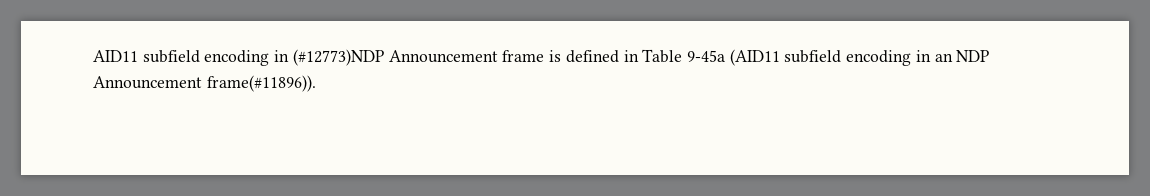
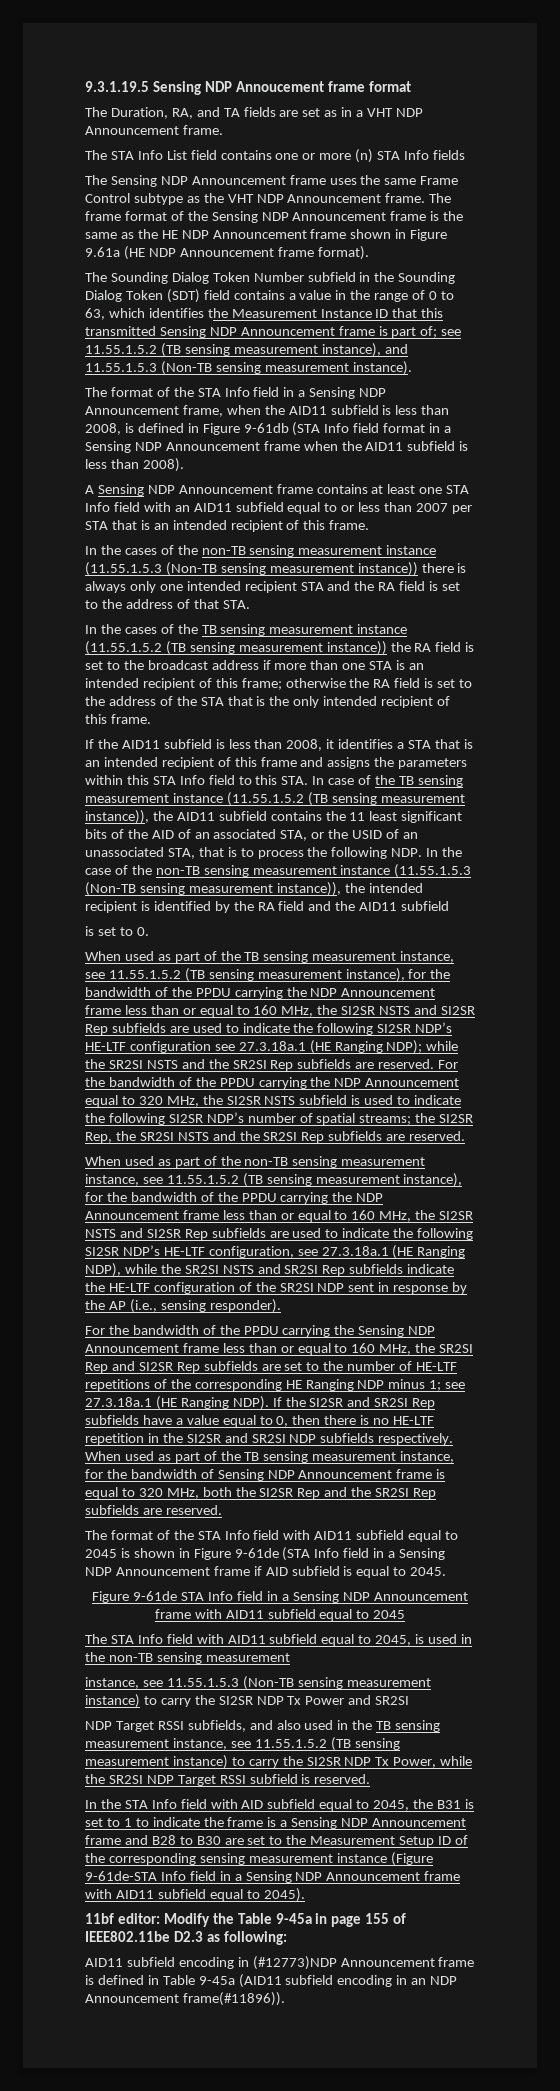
(93, 56) none -> [85,81,411,95] [85,107,423,119] [85,125,223,135] [85,149,465,163] [85,175,459,187] [85,193,452,205] [85,211,464,223] [85,229,448,241] [85,246,369,260] [85,272,456,284] [85,289,454,303] [85,308,444,320] [85,326,462,338] [85,343,408,357] [85,361,412,375] [85,387,387,399] [85,405,450,417] [85,422,452,436] [85,441,469,453] [85,458,184,472] [85,484,470,496] [85,502,472,514] [85,520,370,532] [85,545,437,557] [85,562,467,576] [85,581,461,593] [85,599,250,609] [85,624,408,636] [85,641,475,655] [85,660,425,670] [85,678,473,690] [85,696,451,708] [85,714,151,724] [85,739,473,751] [85,757,468,769] [85,775,463,787] [85,792,465,806] [85,810,463,824] [85,829,418,841] [85,847,463,859] [85,864,472,878] [85,882,423,896] [85,901,450,913] [85,926,149,936] [85,951,455,963] [85,968,451,982] [85,987,436,999] [85,1005,475,1017] [85,1022,453,1035] [85,1040,459,1054] [85,1059,459,1071] [85,1077,460,1089] [85,1095,462,1107] [85,1112,474,1125] [85,1131,466,1143] [85,1156,426,1168] [85,1173,463,1187] [85,1192,384,1204] [85,1210,474,1222] [85,1228,474,1240] [85,1245,466,1259] [85,1263,455,1277] [85,1282,468,1294] [85,1299,281,1313] [85,1325,436,1337] [85,1343,474,1355] [85,1361,458,1373] [85,1379,466,1391] [85,1396,436,1410] [85,1415,435,1427] [85,1433,454,1445] [85,1451,455,1463] [85,1469,446,1481] [85,1487,437,1499] [85,1505,222,1515] [85,1530,459,1542] [85,1547,446,1561] [85,1566,447,1578] [92,1591,468,1603] [154,1609,406,1621] [85,1634,472,1646] [85,1652,290,1664] [85,1676,431,1690] [85,1694,410,1708] [85,1720,441,1732] [85,1737,400,1751] [85,1755,473,1769] [85,1774,371,1786] [85,1799,474,1811] [85,1817,467,1829] [85,1835,468,1847] [85,1852,433,1866] [85,1871,461,1883] [85,1888,305,1902] [85,1913,407,1927] [85,1931,287,1945] 9.3.1.19.5 Sensing NDP Annoucement frame format // The Duration, RA, and TA fields are set as in a VHT NDP Announcement frame. // The STA Info List field contains one or more (n) STA Info fields // The Sensing NDP Announcement frame uses the same Frame Control subtype as the VHT NDP Announcement frame. The frame format of the Sensing NDP Announcement frame is the same as the HE NDP Announcement frame shown in Figure 9.61a (HE NDP Announcement frame format). // The Sounding Dialog Token Number subfield in the Sounding Dialog Token (SDT) field contains a value in the range of 0 to 63, which identifies the Measurement Instance ID that this transmitted Sensing NDP Announcement frame is part of; see 11.55.1.5.2 (TB sensing measurement instance), and 11.55.1.5.3 (Non-TB sensing measurement instance). // The format of the STA Info field in a Sensing NDP Announcement frame, when the AID11 subfield is less than 2008, is defined in Figure 9-61db (STA Info field format in a Sensing NDP Announcement frame when the AID11 subfield is less than 2008). // A Sensing NDP Announcement frame contains at least one STA Info field with an AID11 subfield equal to or less than 2007 per STA that is an intended recipient of this frame. // In the cases of the non-TB sensing measurement instance (11.55.1.5.3 (Non-TB sensing measurement instance)) there is always only one intended recipient STA and the RA field is set to the address of that STA. // In the cases of the TB sensing measurement instance (11.55.1.5.2 (TB sensing measurement instance)) the RA field is set to the broadcast address if more than one STA is an intended recipient of this frame; otherwise the RA field is set to the address of the STA that is the only intended recipient of this frame. // If the AID11 subfield is less than 2008, it identifies a STA that is an intended recipient of this frame and assigns the parameters within this STA Info field to this STA. In case of the TB sensing measurement instance (11.55.1.5.2 (TB sensing measurement instance)), the AID11 subfield contains the 11 least significant bits of the AID of an associated STA, or the USID of an unassociated STA, that is to process the following NDP. In the case of the non-TB sensing measurement instance (11.55.1.5.3 (Non-TB sensing measurement instance)), the intended recipient is identified by the RA field and the AID11 subfield // is set to 0. // When used as part of the TB sensing measurement instance, see 11.55.1.5.2 (TB sensing measurement instance), for the bandwidth of the PPDU carrying the NDP Announcement frame less than or equal to 160 MHz, the SI2SR NSTS and SI2SR Rep subfields are used to indicate the following SI2SR NDP’s HE-LTF configuration see 27.3.18a.1 (HE Ranging NDP); while the SR2SI NSTS and the SR2SI Rep subfields are reserved. For the bandwidth of the PPDU carrying the NDP Announcement equal to 320 MHz, the SI2SR NSTS subfield is used to indicate the following SI2SR NDP’s number of spatial streams; the SI2SR Rep, the SR2SI NSTS and the SR2SI Rep subfields are reserved. // When used as part of the non-TB sensing measurement instance, see 11.55.1.5.2 (TB sensing measurement instance), for the bandwidth of the PPDU carrying the NDP Announcement frame less than or equal to 160 MHz, the SI2SR NSTS and SI2SR Rep subfields are used to indicate the following SI2SR NDP’s HE-LTF configuration, see 27.3.18a.1 (HE Ranging NDP), while the SR2SI NSTS and SR2SI Rep subfields indicate the HE-LTF configuration of the SR2SI NDP sent in response by the AP (i.e., sensing responder). // For the bandwidth of the PPDU carrying the Sensing NDP Announcement frame less than or equal to 160 MHz, the SR2SI Rep and SI2SR Rep subfields are set to the number of HE-LTF repetitions of the corresponding HE Ranging NDP minus 1; see 27.3.18a.1 (HE Ranging NDP). If the SI2SR and SR2SI Rep subfields have a value equal to 0, then there is no HE-LTF repetition in the SI2SR and SR2SI NDP subfields respectively. When used as part of the TB sensing measurement instance, for the bandwidth of Sensing NDP Announcement frame is equal to 320 MHz, both the SI2SR Rep and the SR2SI Rep subfields are reserved. // The format of the STA Info field with AID11 subfield equal to 2045 is shown in Figure 9-61de (STA Info field in a Sensing NDP Announcement frame if AID subfield is equal to 2045. // Figure 9-61de STA Info field in a Sensing NDP Announcement frame with AID11 subfield equal to 2045 // The STA Info field with AID11 subfield equal to 2045, is used in the non-TB sensing measurement // instance, see 11.55.1.5.3 (Non-TB sensing measurement instance) to carry the SI2SR NDP Tx Power and SR2SI // NDP Target RSSI subfields, and also used in the TB sensing measurement instance, see 11.55.1.5.2 (TB sensing measurement instance) to carry the SI2SR NDP Tx Power, while the SR2SI NDP Target RSSI subfield is reserved. // In the STA Info field with AID subfield equal to 2045, the B31 is set to 1 to indicate the frame is a Sensing NDP Announcement frame and B28 to B30 are set to the Measurement Setup ID of the corresponding sensing measurement instance (Figure 9-61de-STA Info field in a Sensing NDP Announcement frame with AID11 subfield equal to 2045). // 11bf editor: Modify the Table 9-45a in page 155 of IEEE802.11be D2.3 as following: //

